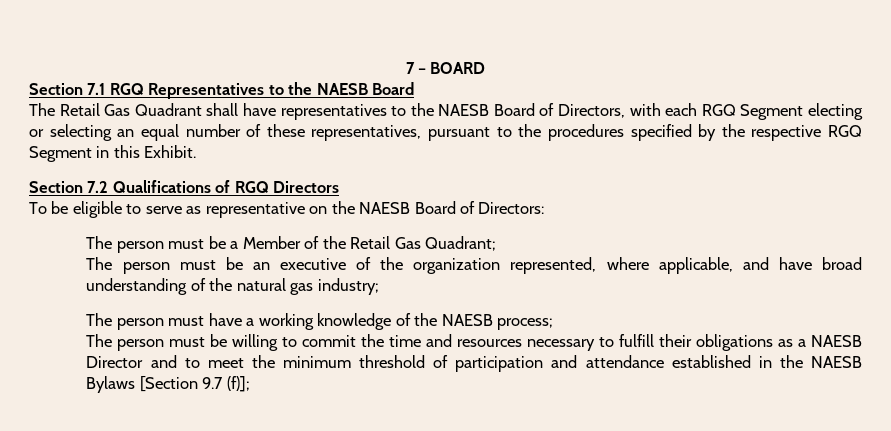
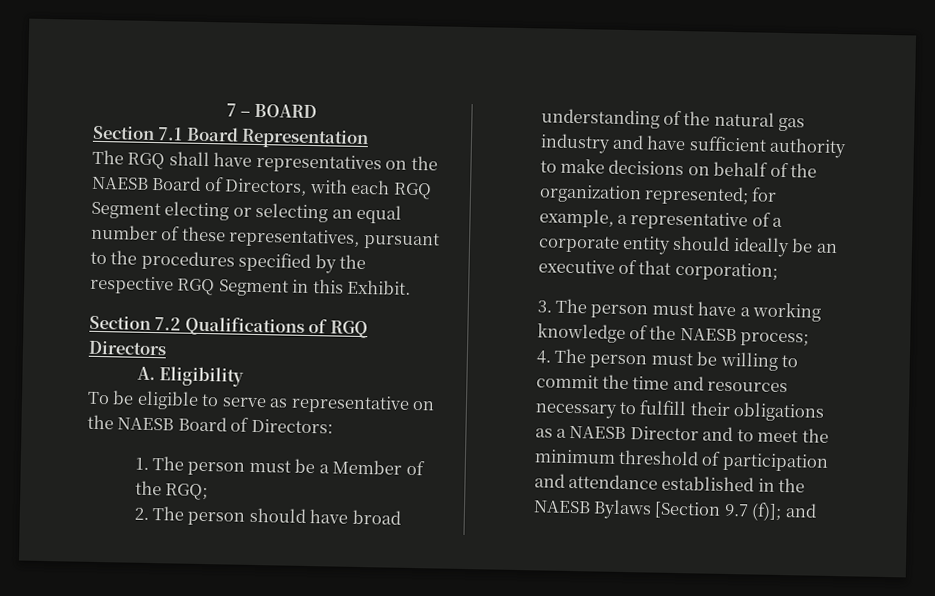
[109,82,415,99] [29,103,202,116] RGQ Representatives to the NAESB Board // The Retail Gas Quadrant -> [185,126,370,150] [92,149,166,170] Board Representation // The RGQ
[391,106,407,116] to -> [385,160,408,170] on
(340, 187) none -> [136,366,244,387] // A. Eligibility
(545, 208) none -> [134,457,149,470] 1.
[350,236,496,251] [86,257,769,274] Retail Gas Quadrant; // The person must be an executive of the organization represented, where applicable, and -> [164,483,208,501] [133,506,306,526] RGQ; // 2. The person should
[317,278,379,295] industry; // -> [539,133,848,159] [539,158,818,178] [538,184,778,206] [538,208,784,231] [537,235,838,258] [537,259,778,281] [536,300,552,313] industry and have sufficient authority to make decisions on behalf of the organization represented; for example, a representative of a corporate entity should ideally be an executive of that corporation; // 3.
(553, 324) none -> [535,350,552,364] 4.
(250, 384) none -> [784,503,817,518] and

